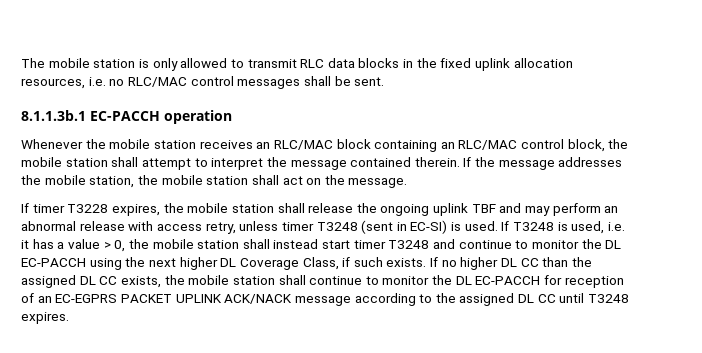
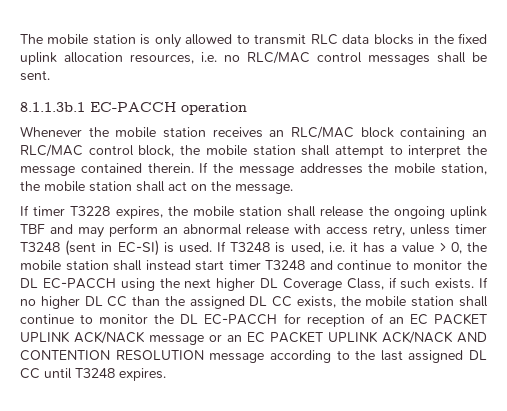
[55,294,118,303] EC-EGPRS -> [409,314,428,325] EC
(351, 301) none -> [209,331,487,344] [20,350,265,363] or an EC PACKET UPLINK ACK/NACK AND CONTENTION RESOLUTION message
(456, 298) none -> [380,350,403,361] last

